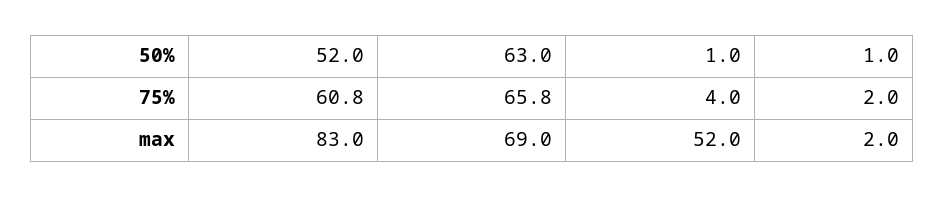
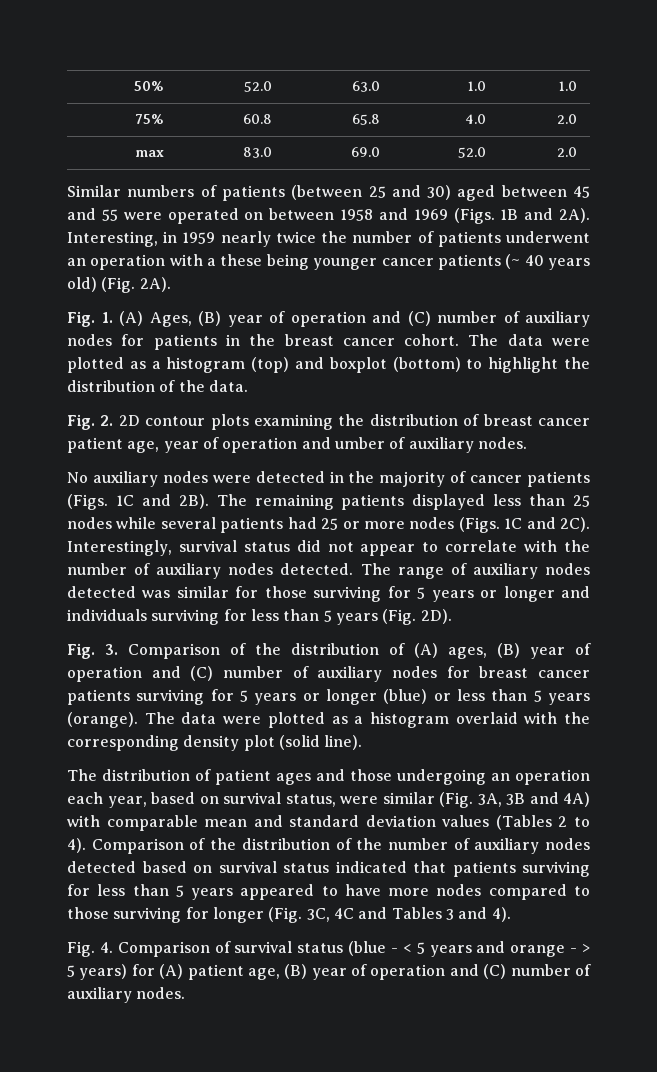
(900, 139) none -> [67,185,591,201] [67,208,590,224] [67,231,590,247] [67,254,591,270] [67,277,171,293] [67,311,590,327] [67,334,590,350] [67,357,590,373] [67,380,248,392] [67,414,591,430] [67,437,527,453] [67,471,591,487] [67,494,590,510] [67,517,590,533] [67,540,591,556] [67,563,590,579] [67,586,590,602] [67,609,452,625] [67,643,591,659] [67,666,590,682] [67,689,590,705] [67,712,590,728] [67,735,363,751] [67,769,590,785] [67,792,590,808] [67,815,590,831] [67,838,590,854] [67,861,590,877] [67,884,590,900] [67,907,511,923] [67,941,590,957] [67,964,592,980] [67,987,186,1003] // Similar numbers of patients (between 25 and 30) aged between 45 and 55 were operated on between 1958 and 1969 (Figs. 1B and 2A). Interesting, in 1959 nearly twice the number of patients underwent an operation with a these being younger cancer patients (~ 40 years old) (Fig. 2A). // Fig. 1. (A) Ages, (B) year of operation and (C) number of auxiliary nodes for patients in the breast cancer cohort. The data were plotted as a histogram (top) and boxplot (bottom) to highlight the distribution of the data. // Fig. 2. 2D contour plots examining the distribution of breast cancer patient age, year of operation and umber of auxiliary nodes. // No auxiliary nodes were detected in the majority of cancer patients (Figs. 1C and 2B). The remaining patients displayed less than 25 nodes while several patients had 25 or more nodes (Figs. 1C and 2C). Interestingly, survival status did not appear to correlate with the number of auxiliary nodes detected. The range of auxiliary nodes detected was similar for those surviving for 5 years or longer and individuals surviving for less than 5 years (Fig. 2D). // Fig. 3. Comparison of the distribution of (A) ages, (B) year of operation and (C) number of auxiliary nodes for breast cancer patients surviving for 5 years or longer (blue) or less than 5 years (orange). The data were plotted as a histogram overlaid with the corresponding density plot (solid line). // The distribution of patient ages and those undergoing an operation each year, based on survival status, were similar (Fig. 3A, 3B and 4A) with comparable mean and standard deviation values (Tables 2 to 4). Comparison of the distribution of the number of auxiliary nodes detected based on survival status indicated that patients surviving for less than 5 years appeared to have more nodes compared to those surviving for longer (Fig. 3C, 4C and Tables 3 and 4). // Fig. 4. Comparison of survival status (blue - < 5 years and orange - > 5 years) for (A) patient age, (B) year of operation and (C) number of auxiliary nodes.

